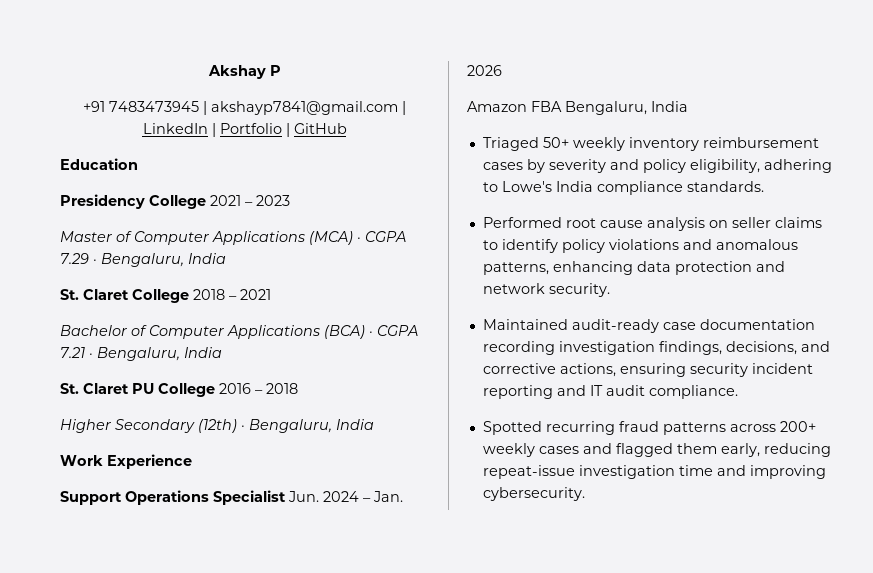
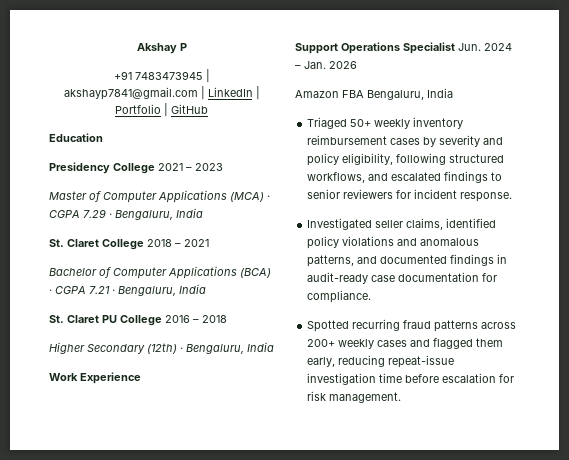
[763,159,832,173] [482,181,764,195] [482,217,822,231] [482,239,558,253] adhering to Lowe's India compliance standards. // Performed root cause analysis on seller claims to identify -> [396,153,505,165] [307,171,503,183] [307,189,513,202] [307,218,497,230] following structured workflows, and escalated findings to senior reviewers for incident response. // Investigated seller claims, identified
[552,261,785,275] [482,283,610,297] [482,319,815,333] [482,341,830,355] [482,363,813,377] [482,385,645,399] enhancing data protection and network security. // Maintained audit-ready case documentation recording investigation findings, decisions, and corrective actions, ensuring security incident reporting and IT audit -> [357,254,508,266] [307,272,498,284] and documented findings in audit-ready case documentation for
[716,465,826,479] [482,487,585,501] and improving cybersecurity. -> [405,373,515,383] [307,391,402,403] before escalation for risk management.

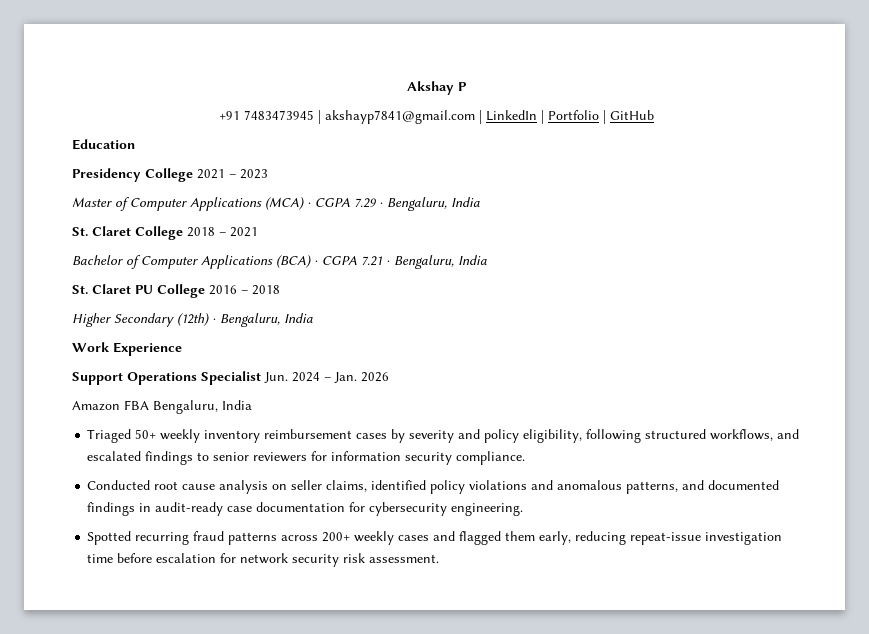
[414,189,513,202] [307,218,373,230] incident response. // Investigated -> [331,451,526,465] [87,480,288,494] information security compliance. // Conducted root cause analysis on
[307,290,372,303] compliance. -> [369,502,524,516] cybersecurity engineering.
[307,391,402,403] risk management. -> [240,553,440,567] network security risk assessment.

